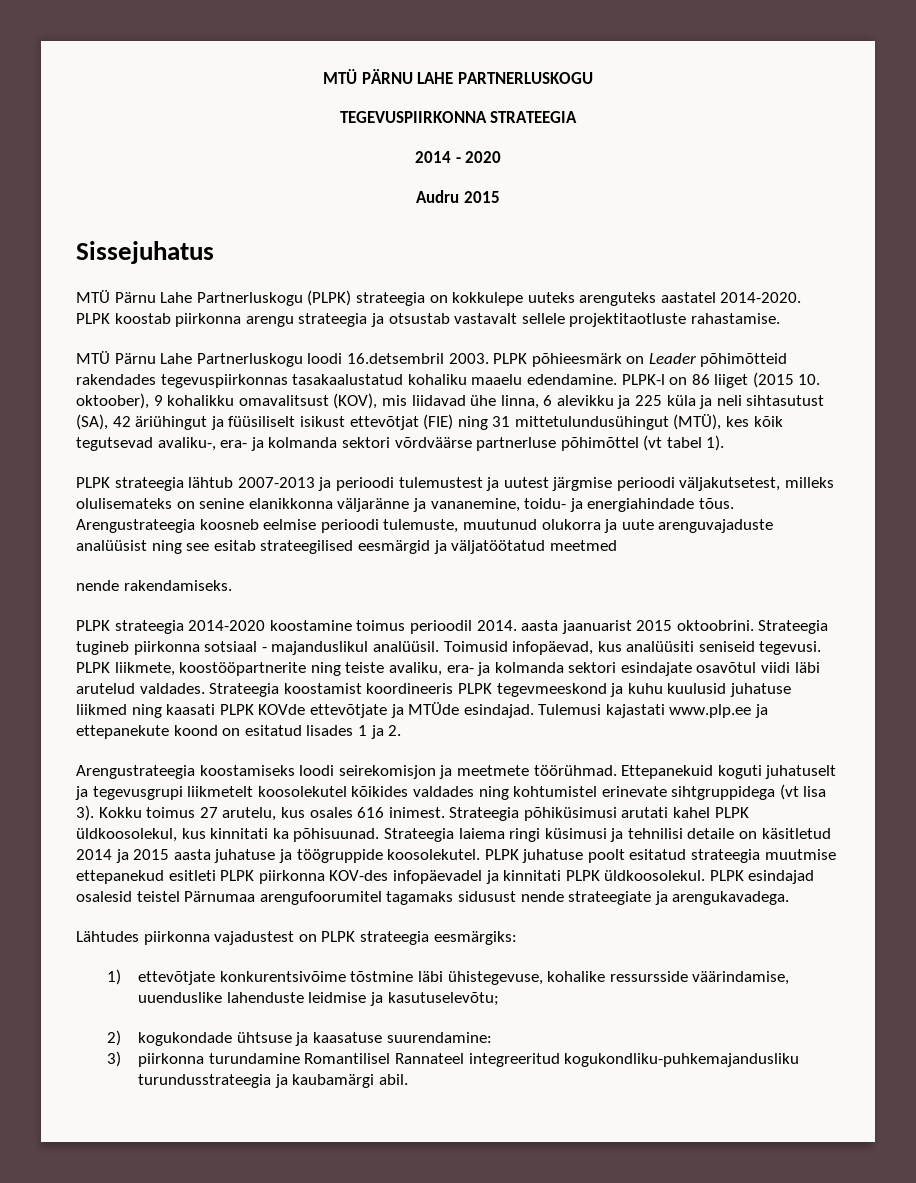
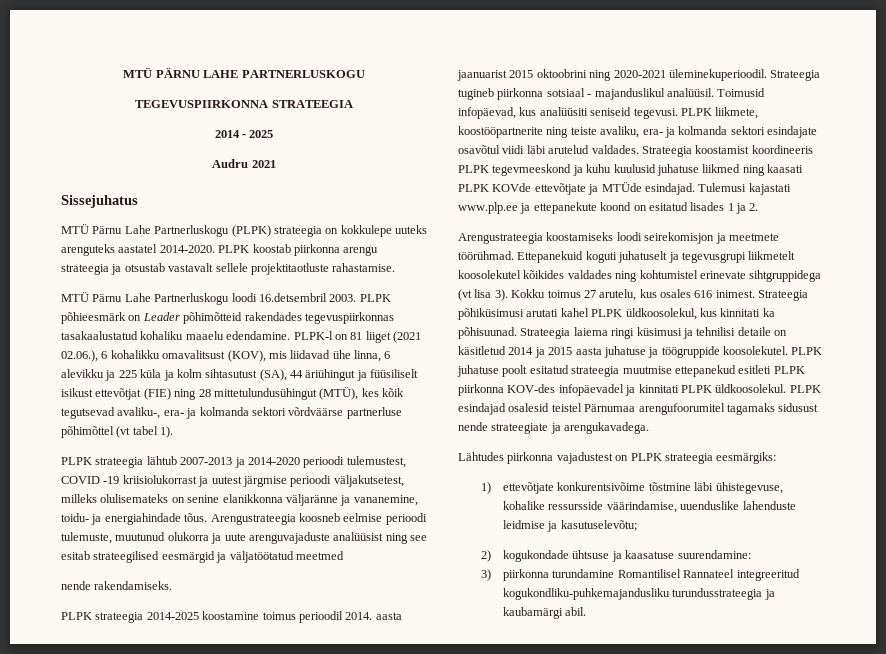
[465,151,502,163] 2020 -> [249,130,274,138] 2025
[463,191,500,203] 2015 -> [251,160,276,168] 2021
[691,372,821,388] [76,393,163,409] 86 liiget (2015 10. oktoober), 9 -> [350,331,421,343] [61,350,108,362] 81 liiget (2021 02.06.), 6
[716,395,742,406] neli -> [176,369,202,378] kolm
[112,416,131,427] 42 -> [290,370,303,378] 44
[492,416,511,427] 31 -> [198,389,211,397] 28
[335,477,483,491] perioodi tulemustest -> [247,456,406,468] [61,475,197,484] 2014-2020 perioodi tulemustest, COVID -19 kriisiolukorrast
[188,620,266,631] 2014-2020 -> [146,612,199,620] 2014-2025
[676,620,754,631] oktoobrini. -> [536,69,767,81] oktoobrini ning 2020-2021 üleminekuperioodil.

